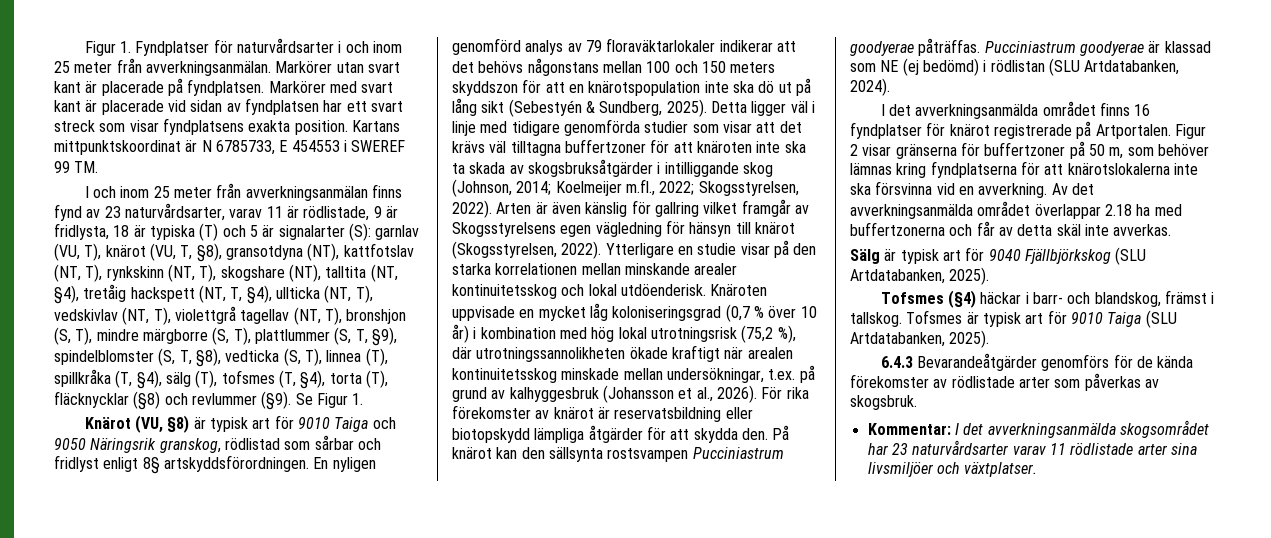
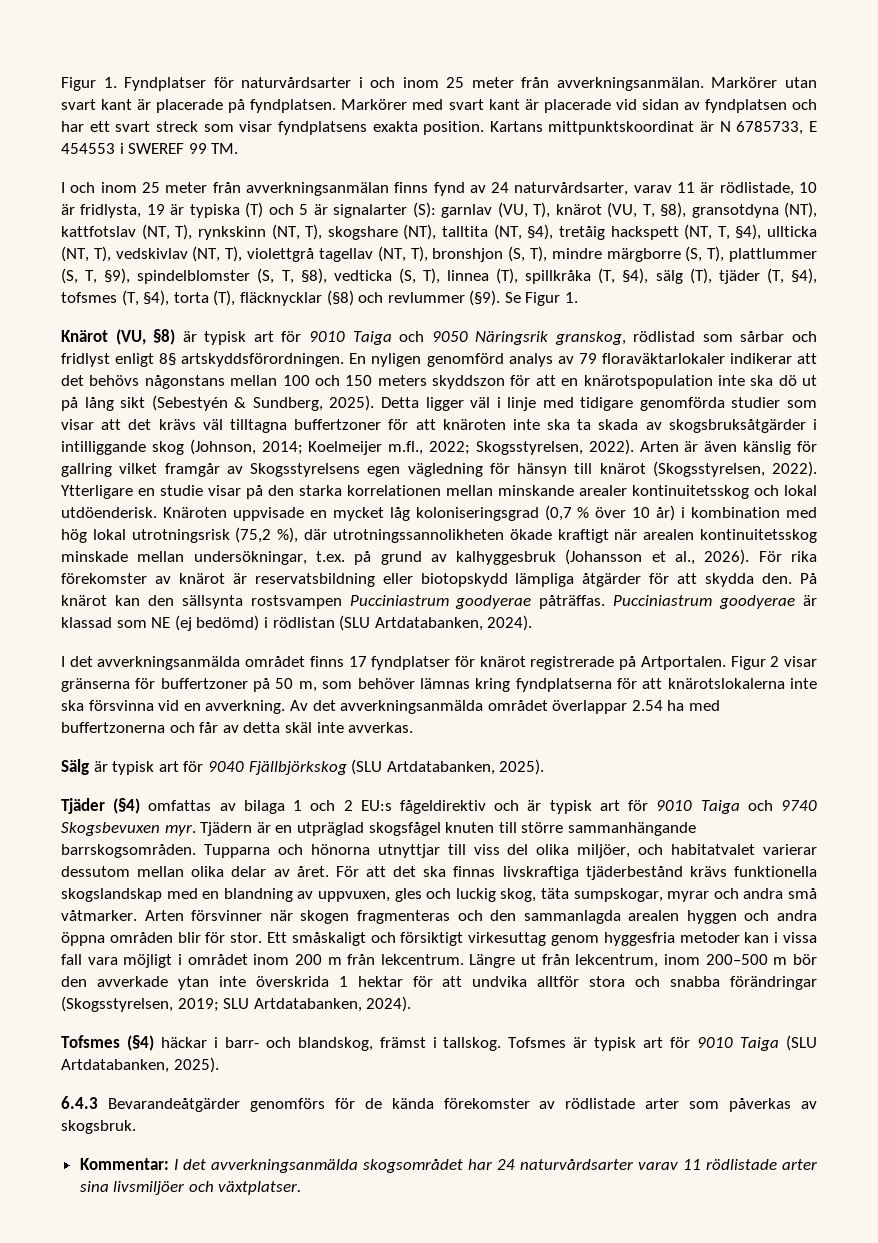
(319, 106) none -> [792,99,817,110] och
[104,206,121,218] 23 -> [491,182,510,193] 24
[373,206,382,218] 9 -> [799,182,817,193] 10
[113,225,130,237] 18 -> [146,204,165,215] 19
(218, 379) none -> [718,268,817,284] tjäder (T, §4),
[1134,104,1151,116] 16 -> [348,656,367,667] 17
[1104,204,1132,216] 2.18 -> [631,700,663,711] 2.54
(990, 276) none -> [61,798,817,814] [61,822,696,836] [61,844,817,858] [61,866,817,880] [61,888,818,902] [61,910,818,924] [61,932,817,946] [61,954,817,968] [61,976,818,990] [61,996,412,1012] // Tjäder (§4) omfattas av bilaga 1 och 2 EU:s fågeldirektiv och är typisk art för 9010 Taiga och 9740 Skogsbevuxen myr. Tjädern är en utpräglad skogsfågel knuten till större sammanhängande barrskogsområden. Tupparna och hönorna utnyttjar till viss del olika miljöer, och habitatvalet varierar dessutom mellan olika delar av året. För att det ska finnas livskraftiga tjäderbestånd krävs funktionella skogslandskap med en blandning av uppvuxen, gles och luckig skog, täta sumpskogar, myrar och andra små våtmarker. Arten försvinner när skogen fragmenteras och den sammanlagda arealen hyggen och andra öppna områden blir för stor. Ett småskaligt och försiktigt virkesuttag genom hyggesfria metoder kan i vissa fall vara möjligt i området inom 200 m från lekcentrum. Längre ut från lekcentrum, inom 200–500 m bör den avverkade ytan inte överskrida 1 hektar för att undvika alltför stora och snabba förändringar (Skogsstyrelsen, 2019; SLU Artdatabanken, 2024).
[891,443,908,455] 23 -> [496,1159,515,1170] 24

